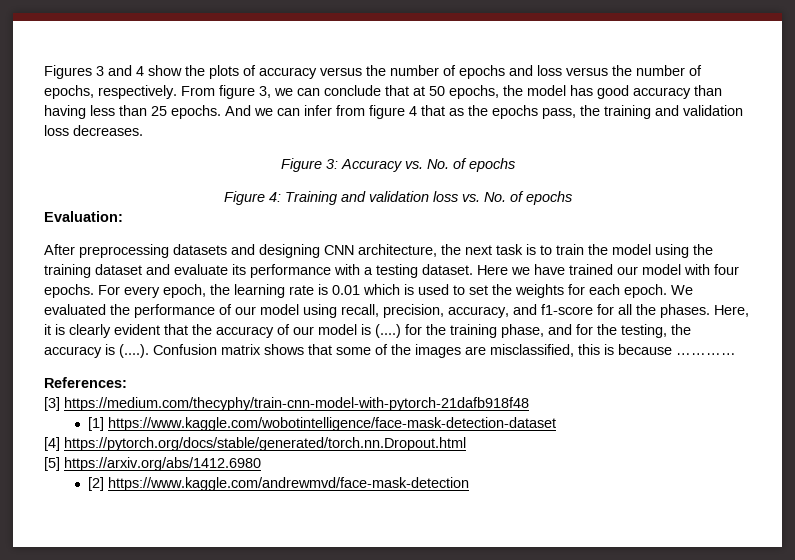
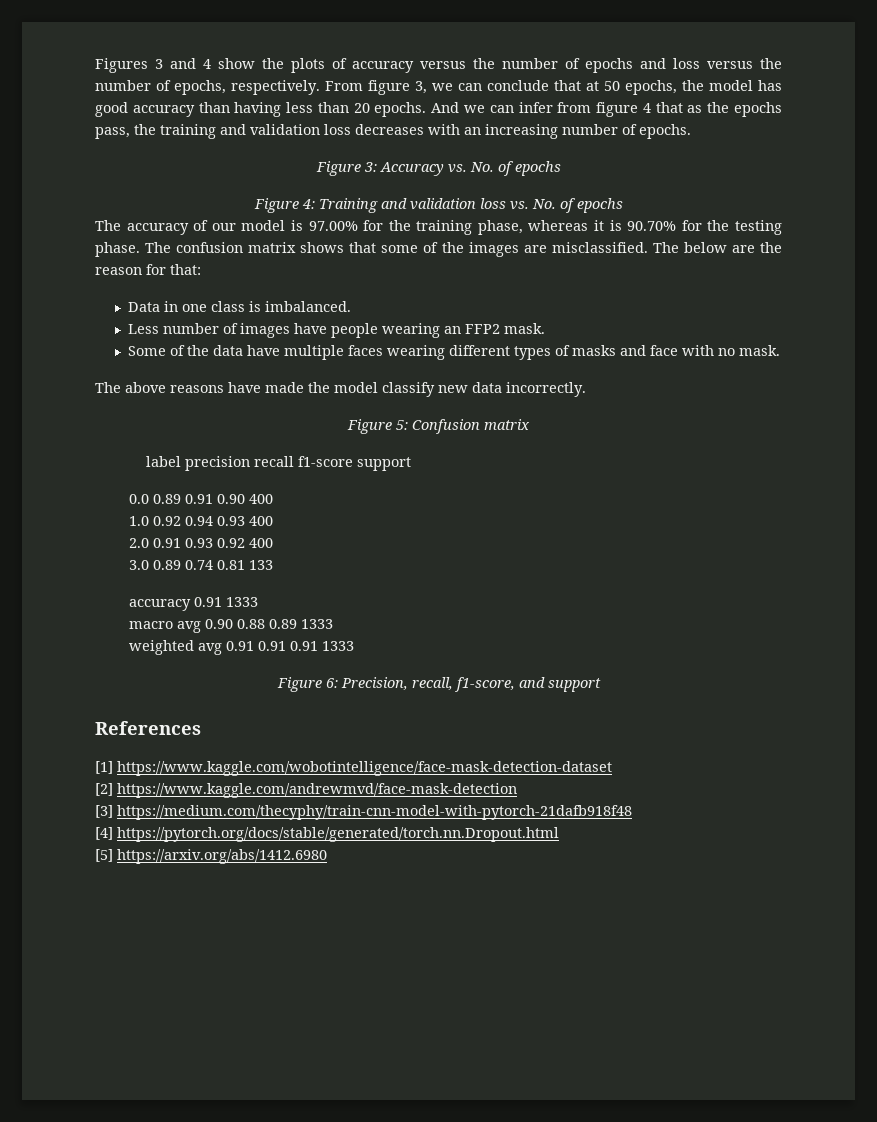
[151,106,167,116] 25 -> [353,103,370,113] 20
[73,125,143,136] decreases. -> [355,124,691,139] decreases with an increasing number of epochs.
[44,211,123,222] [44,244,713,258] [44,264,739,278] [44,284,693,298] [44,304,749,318] [44,324,212,338] Evaluation: // After preprocessing datasets and designing CNN architecture, the next task is to train the model using the training dataset and evaluate its performance with a testing dataset. Here we have trained our model with four epochs. For every epoch, the learning rate is 0.01 which is used to set the weights for each epoch. We evaluated the performance of our model using recall, precision, accuracy, and f1-score for all the phases. Here, it is clearly evident that the -> [95,220,121,231] The
[375,324,401,338] (....) -> [308,221,358,231] 97.00%
[548,324,691,338] [44,344,217,358] and for the testing, the accuracy is (....). Confusion -> [528,220,782,235] [95,242,244,257] whereas it is 90.70% for the testing phase. The confusion
[490,344,736,357] [44,377,127,388] misclassified, this is because ………… // References: -> [551,242,783,253] [95,264,201,275] [127,301,351,312] [127,323,545,338] [127,345,780,360] [95,382,586,397] [347,419,530,434] [145,456,411,471] [128,494,273,504] [128,516,273,526] [128,538,273,548] [128,560,273,570] [128,597,258,611] [128,619,333,633] [128,640,354,655] [276,677,601,692] [95,721,201,735] [95,761,612,776] [95,783,517,798] misclassified. The below are the reason for that: // Data in one class is imbalanced. // Less number of images have people wearing an FFP2 mask. // Some of the data have multiple faces wearing different types of masks and face with no mask. // The above reasons have made the model classify new data incorrectly. // Figure 5: Confusion matrix // label precision recall f1-score support // 0.0 0.89 0.91 0.90 400 // 1.0 0.92 0.94 0.93 400 // 2.0 0.91 0.93 0.92 400 // 3.0 0.89 0.74 0.81 133 // accuracy 0.91 1333 // macro avg 0.90 0.88 0.89 1333 // weighted avg 0.91 0.91 0.91 1333 // Figure 6: Precision, recall, f1-score, and support // References // [1] https://www.kaggle.com/wobotintelligence/face-mask-detection-dataset // [2] https://www.kaggle.com/andrewmvd/face-mask-detection
[87,417,556,431] // [1] https://www.kaggle.com/wobotintelligence/face-mask-detection-dataset -> (632, 812) none
[87,477,469,491] // [2] https://www.kaggle.com/andrewmvd/face-mask-detection -> (327, 856) none

